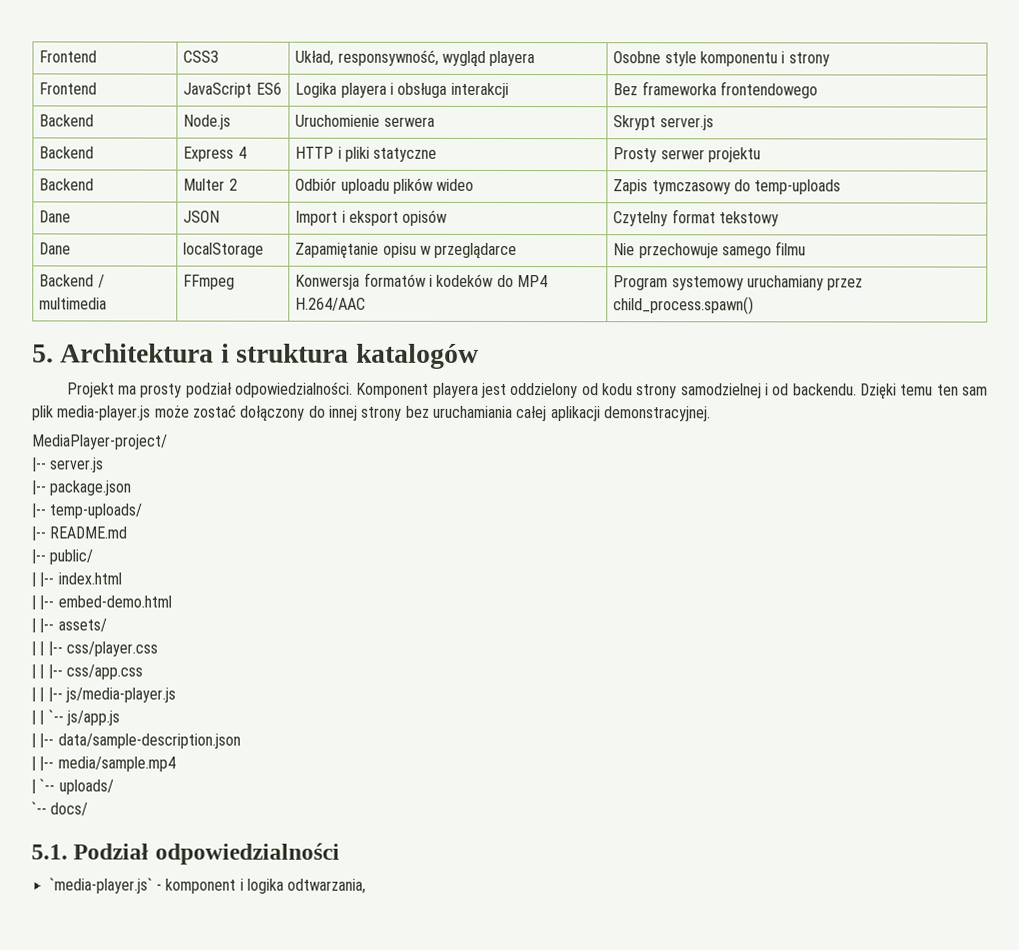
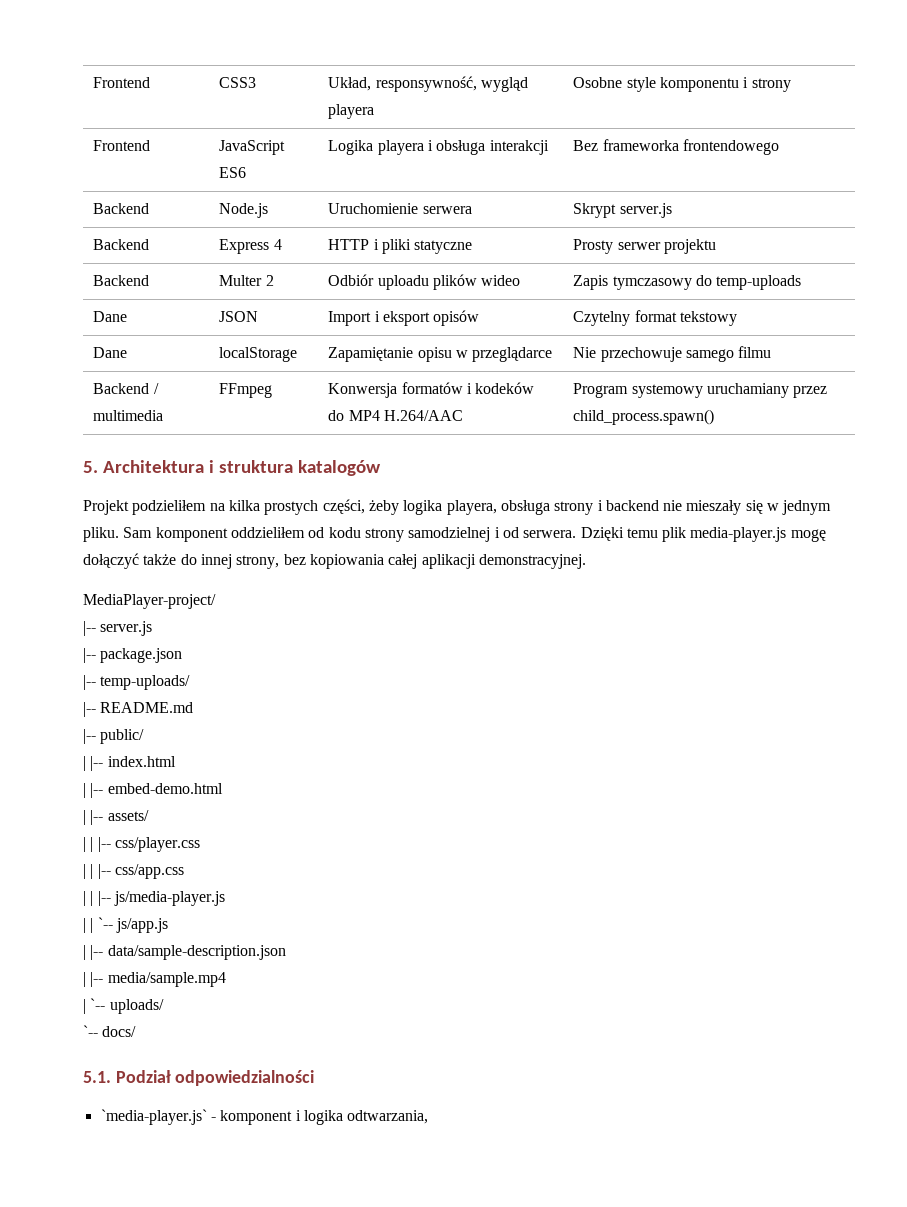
[118,381,579,399] ma prosty podział odpowiedzialności. Komponent playera jest oddzielony -> [132,499,832,515] [83,527,305,542] podzieliłem na kilka prostych części, żeby logika playera, obsługa strony i backend nie mieszały się w jednym pliku. Sam komponent oddzieliłem
[792,383,857,396] backendu. -> [523,530,577,538] serwera.
[936,384,988,396] [32,404,513,422] ten sam plik media-player.js może zostać dołączony do innej strony bez uruchamiania -> [662,527,826,542] [83,553,384,569] plik media-player.js mogę dołączyć także do innej strony, bez kopiowania

